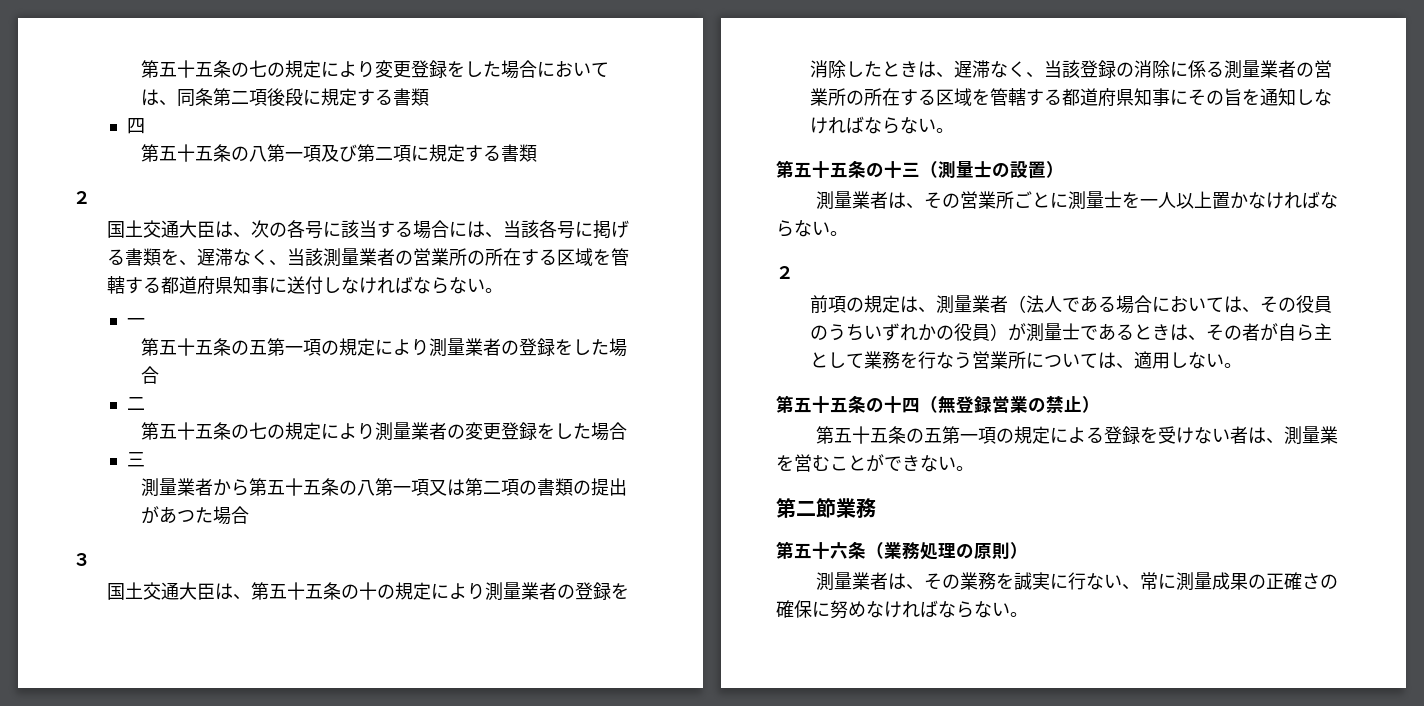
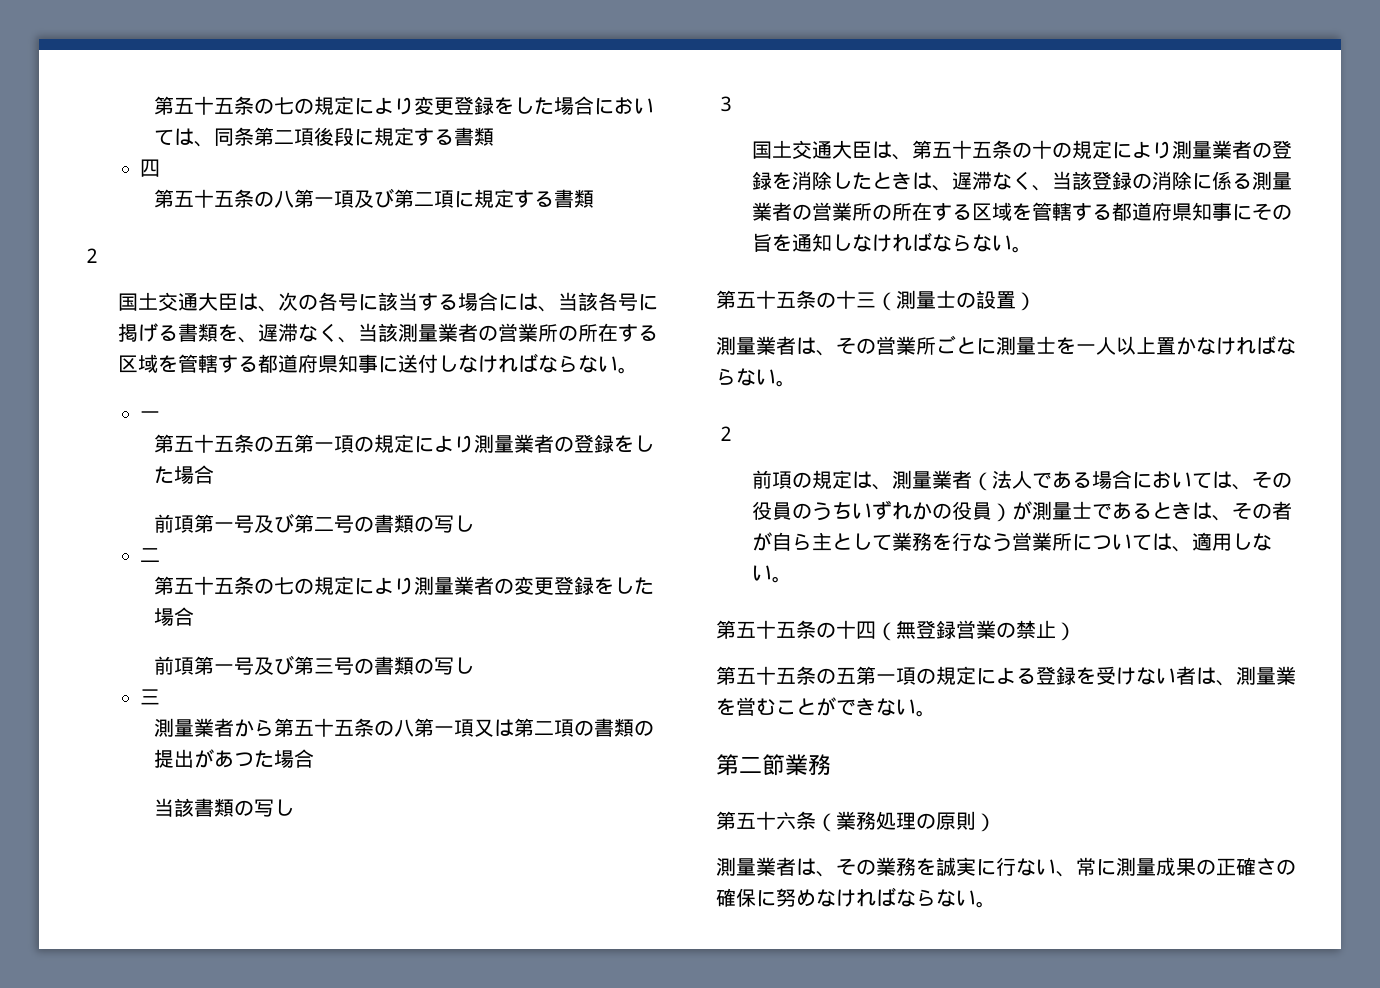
(159, 375) none -> [154,513,475,533] // 前項第一号及び第二号の書類の写し
(627, 431) none -> [154,655,475,675] // 前項第一号及び第三号の書類の写し
(249, 515) none -> [154,798,295,817] // 当該書類の写し

